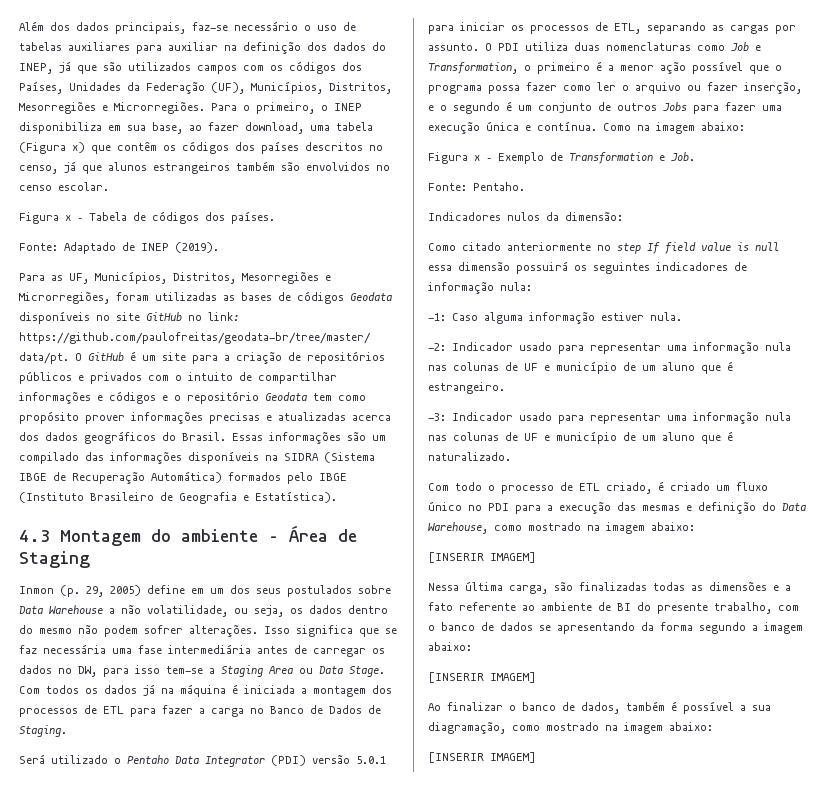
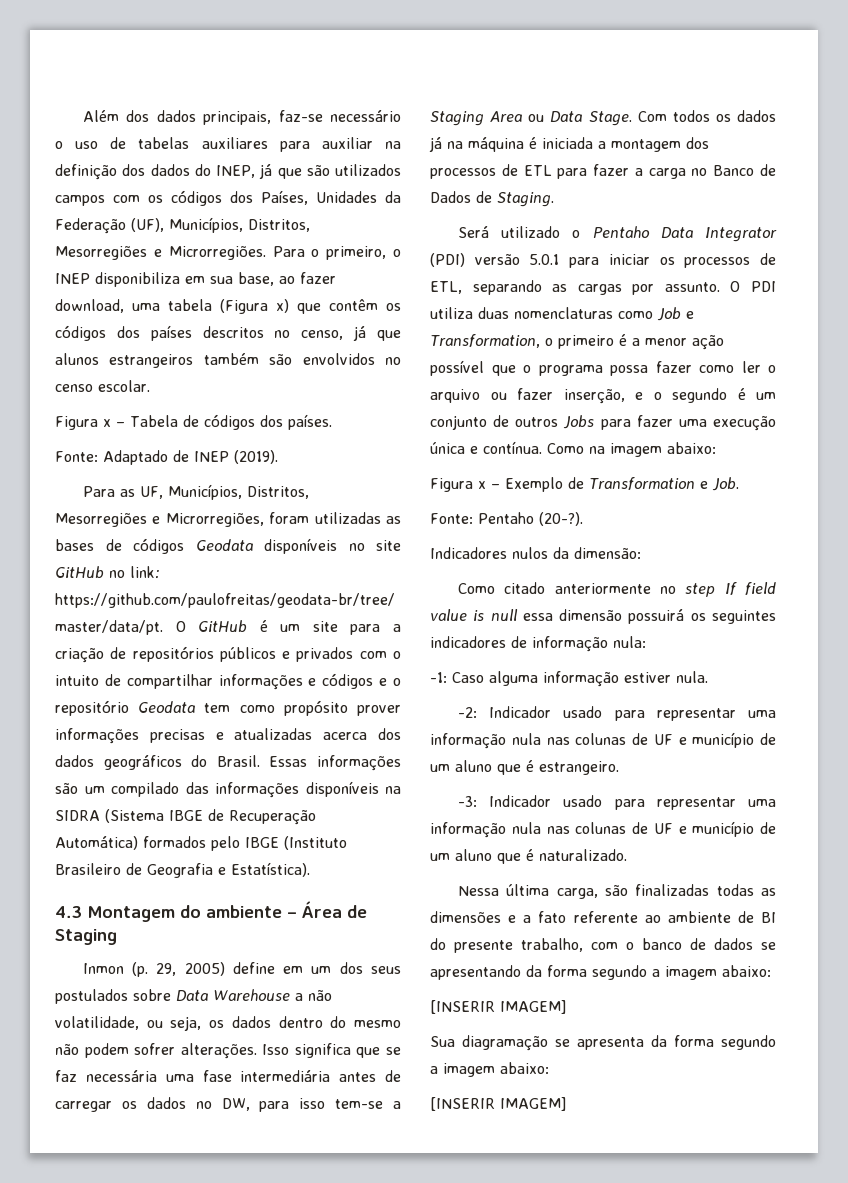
[473,182,525,191] Pentaho. -> [478,512,583,526] Pentaho (20-?).
[428,481,768,494] [428,501,806,514] [428,522,695,534] [428,552,536,563] // Com todo o processo de ETL criado, é criado um fluxo único no PDI para a execução das mesmas e definição do Data Warehouse, como mostrado na imagem abaixo: // [INSERIR IMAGEM] -> (627, 855) none
[428,701,771,714] [428,722,618,734] Ao finalizar o banco de dados, também é possível a sua diagramação, como mostrado na -> [430,1035,776,1051] [430,1066,438,1074] Sua diagramação se apresenta da forma segundo a

